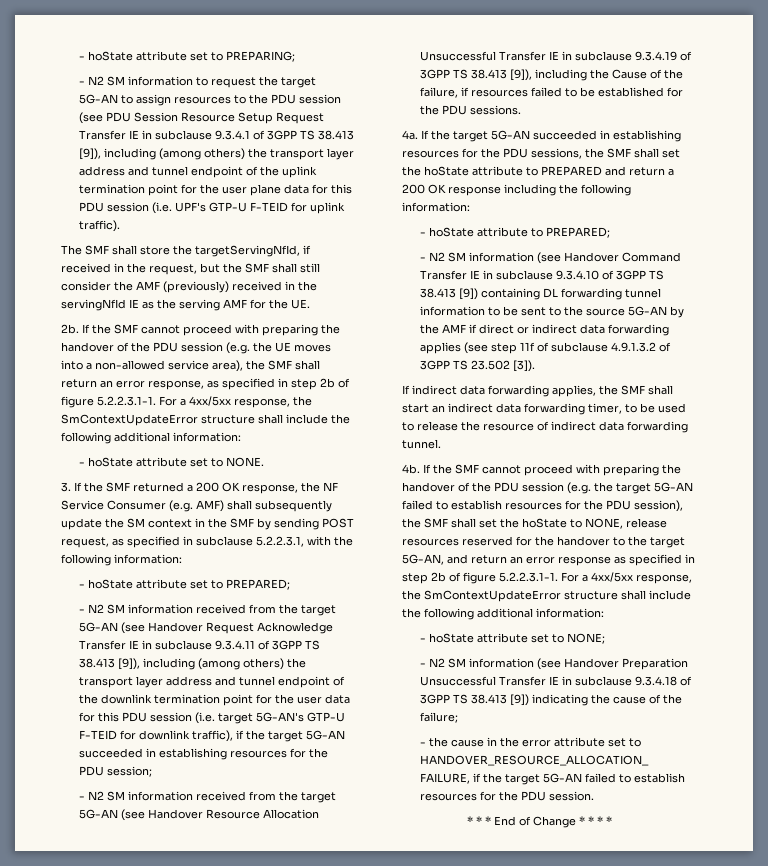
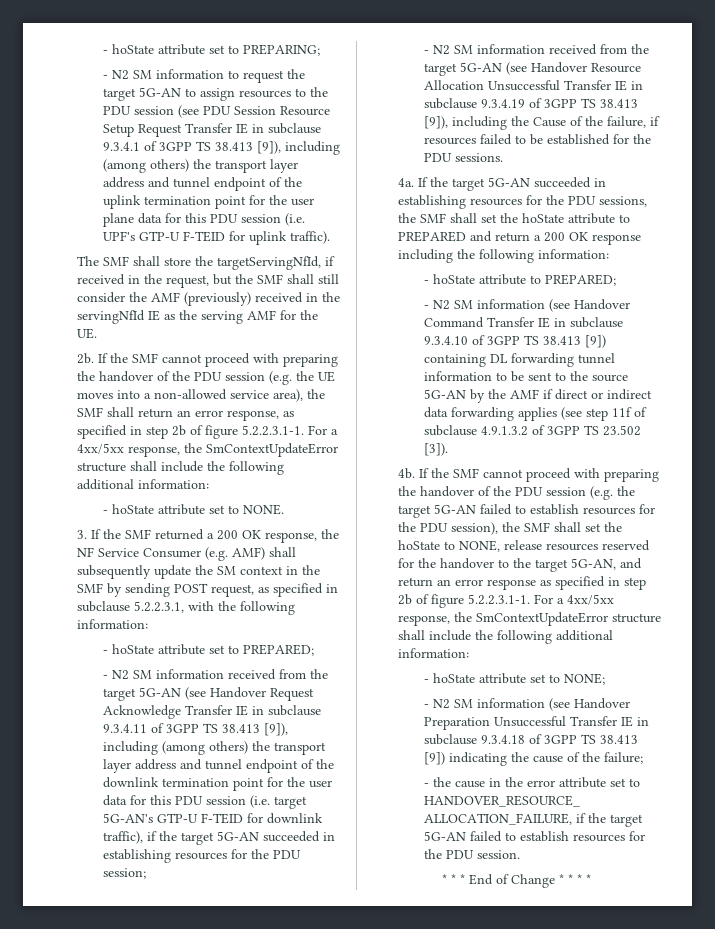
[401,385,673,397] [401,403,686,415] [401,421,688,433] [401,439,441,449] // If indirect data forwarding applies, the SMF shall start an indirect data forwarding timer, to be used to release the resource of indirect data forwarding tunnel. -> (449, 449) none

